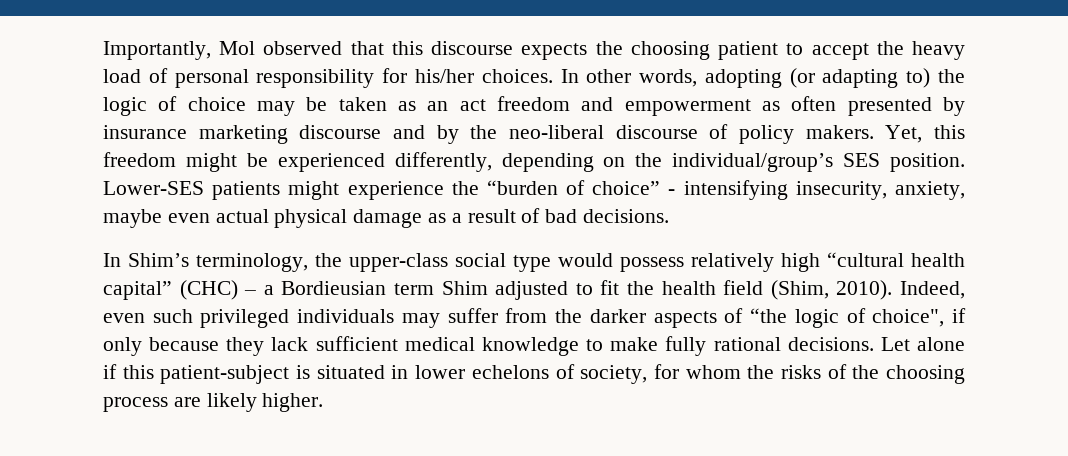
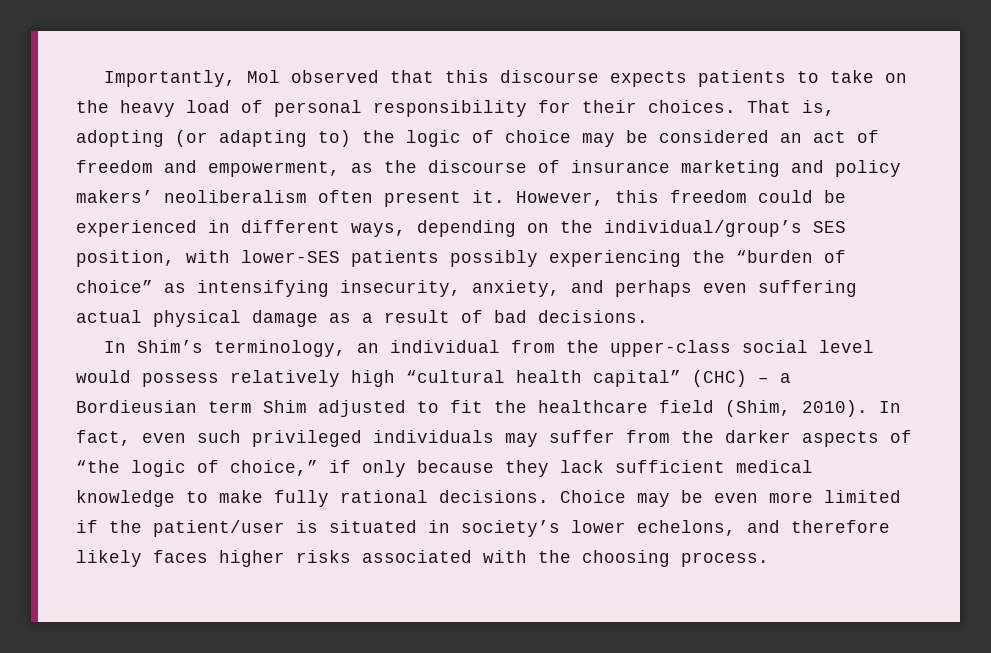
[595,41,869,60] the choosing patient to accept -> [697,70,907,87] patients to take on
[414,69,698,87] his/her choices. In other words, -> [582,100,835,116] their choices. That is,
[338,97,416,111] taken as -> [659,130,769,143] considered
(486, 105) none -> [857,130,879,143] of
[624,96,966,116] [103,124,923,144] empowerment as often presented by insurance marketing discourse and by the neo-liberal discourse of policy makers. Yet, -> [208,160,901,177] [76,190,604,207] empowerment, as the discourse of insurance marketing and policy makers’ neoliberalism often present it. However,
[185,153,237,172] might -> [758,190,813,203] could
[394,152,492,172] differently, -> [208,220,406,237] in different ways,
[889,153,965,172] [103,181,444,200] position. Lower-SES patients might experience -> [76,250,681,267] position, with lower-SES patients possibly experiencing
[668,189,676,195] - -> [164,283,186,293] as
[103,209,210,228] maybe even -> [571,280,857,297] and perhaps even suffering
(308, 262) none -> [356,340,555,353] an individual from
[513,255,551,272] type -> [818,340,874,353] level
[661,281,716,295] health -> [538,400,648,413] healthcare
[900,281,966,299] Indeed, -> [879,401,901,413] [76,430,131,446] In fact,
[872,309,945,327] choice", -> [230,460,318,476] choice,”
[880,337,966,351] [103,364,965,384] [103,393,324,412] Let alone if this patient-subject is situated in lower echelons of society, for whom the risks of the choosing process are likely higher. -> [560,490,901,507] [76,520,890,537] [76,550,769,567] Choice may be even more limited if the patient/user is situated in society’s lower echelons, and therefore likely faces higher risks associated with the choosing process.

